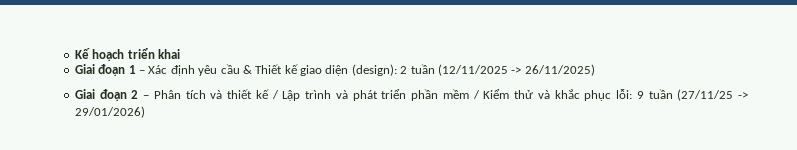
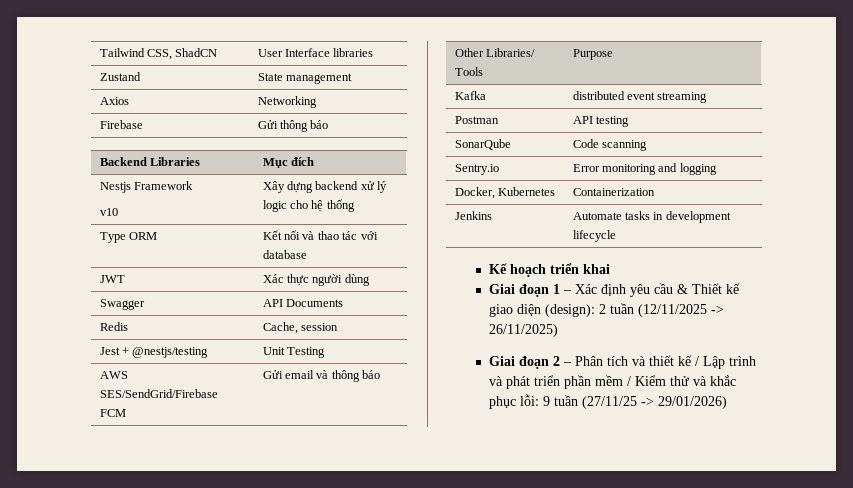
(74, 53) none -> [99,48,218,60] [257,48,374,57] [99,72,141,81] [257,73,353,84] [99,97,129,105] [257,96,317,108] [99,120,143,129] [257,120,329,132] [99,157,201,166] [262,157,315,168] [99,181,194,193] [99,208,118,216] [262,181,388,193] [262,199,355,212] [99,232,158,243] [262,230,378,240] [262,250,307,259] [99,275,125,283] [262,274,370,286] [99,299,145,310] [262,299,344,307] [99,322,128,331] [262,322,339,334] [99,347,209,358] [262,347,326,358] [99,371,128,379] [99,389,218,398] [99,409,126,417] [262,370,381,382] [454,48,536,57] [454,67,483,76] [572,49,613,60] [454,91,486,100] [572,91,708,103] [454,116,499,124] [572,116,630,127] [454,139,511,150] [572,139,648,151] [454,164,499,175] [572,163,717,175] [454,187,556,199] [572,188,655,196] [454,211,492,220] [572,211,731,223] [572,230,616,242] Tailwind CSS, ShadCN | User Interface libraries // Zustand | State management // Axios | Networking // Firebase | Gửi thông báo // Backend Libraries | Mục đích // Nestjs Framework // v10 | Xây dựng backend xử lý logic cho hệ thống // Type ORM | Kết nối và thao tác với database // JWT | Xác thực người dùng // Swagger | API Documents // Redis | Cache, session // Jest + @nestjs/testing | Unit Testing // AWS SES/SendGrid/Firebase FCM | Gửi email và thông báo // Other Libraries/ Tools | Purpose // Kafka | distributed event streaming // Postman | API testing // SonarQube | Code scanning // Sentry.io | Error monitoring and logging // Docker, Kubernetes | Containerization // Jenkins | Automate tasks in development lifecycle //

